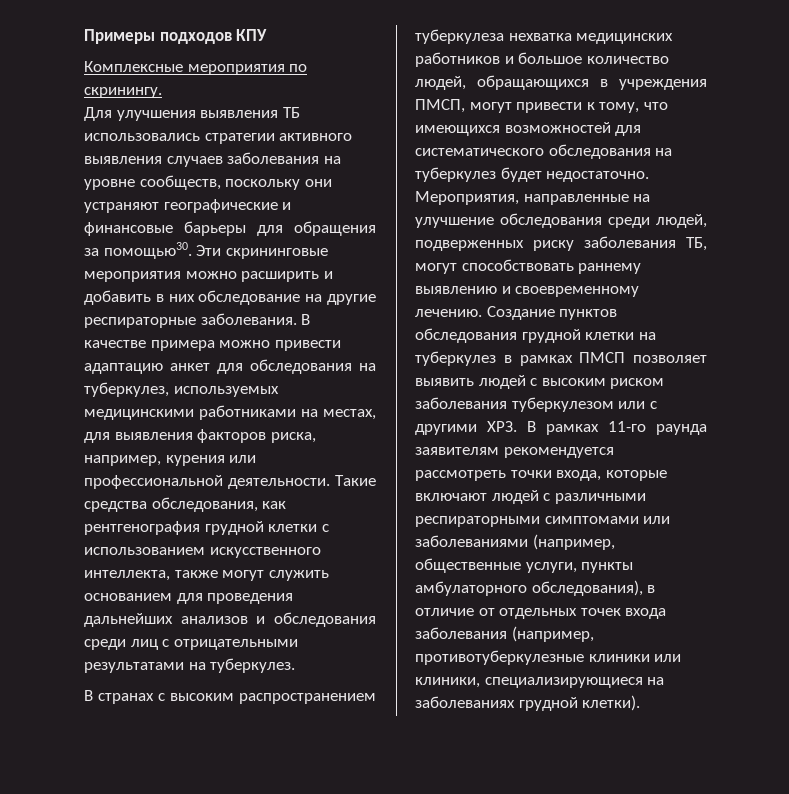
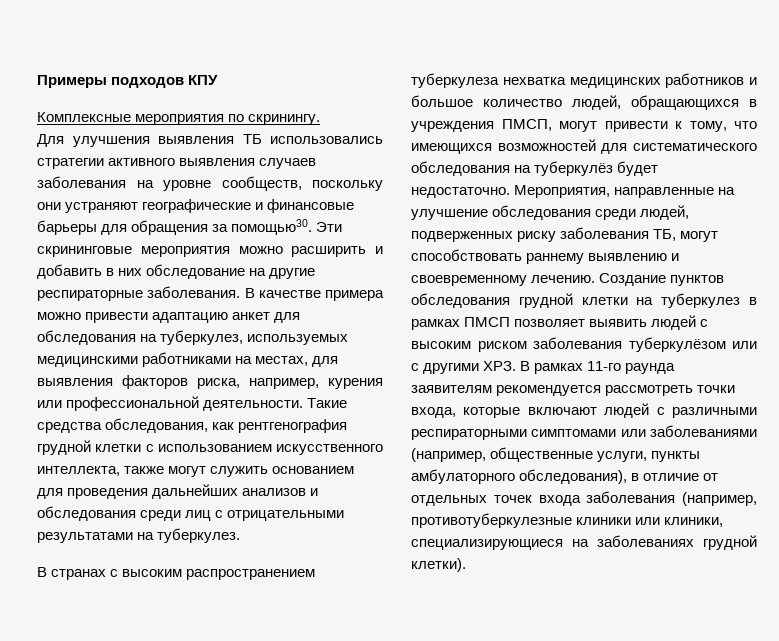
[415,167,496,182] туберкулез -> [534,161,614,176] туберкулёз
[511,397,614,412] туберкулезом -> [628,337,726,352] туберкулёзом

